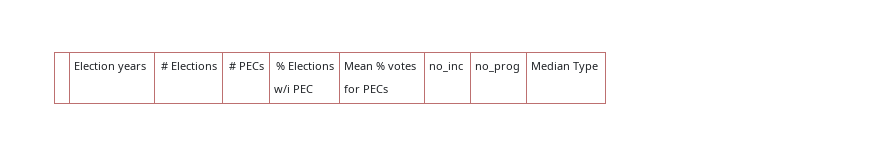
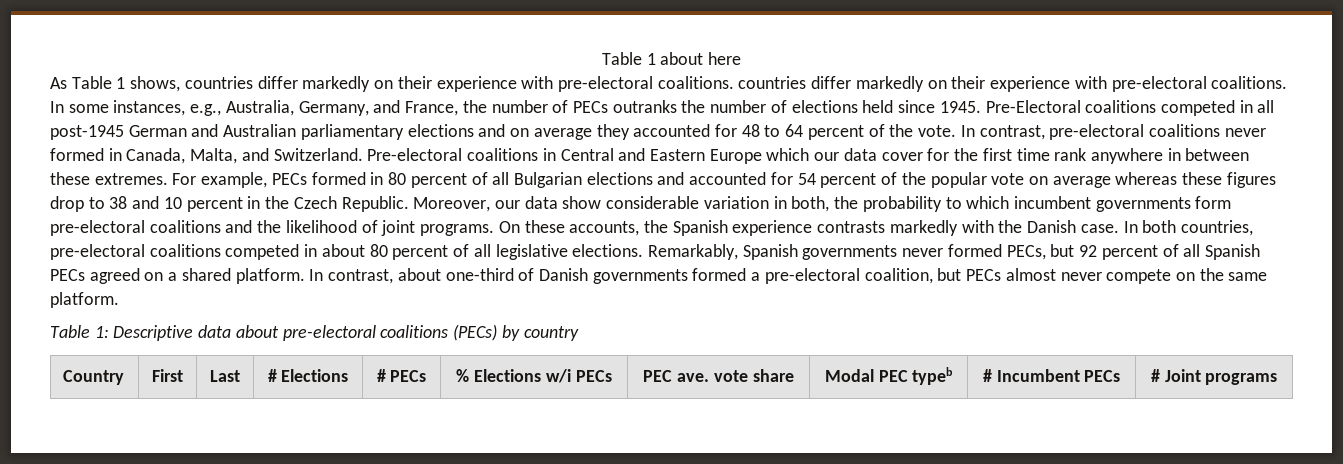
[74,62,147,73] | Election years -> [601,52,742,65] [50,76,1288,92] [50,100,1275,116] [50,124,1266,140] [50,148,1250,164] [50,172,1276,188] [50,196,1232,212] [50,220,1253,236] [50,244,1260,260] [50,268,1268,284] [50,292,119,308] [50,324,579,341] [62,370,124,385] [152,369,183,382] [210,370,240,382] Table 1 about here // As Table 1 shows, countries differ markedly on their experience with pre-electoral coalitions. countries differ markedly on their experience with pre-electoral coalitions. In some instances, e.g., Australia, Germany, and France, the number of PECs outranks the number of elections held since 1945. Pre-Electoral coalitions competed in all post-1945 German and Australian parliamentary elections and on average they accounted for 48 to 64 percent of the vote. In contrast, pre-electoral coalitions never formed in Canada, Malta, and Switzerland. Pre-electoral coalitions in Central and Eastern Europe which our data cover for the first time rank anywhere in between these extremes. For example, PECs formed in 80 percent of all Bulgarian elections and accounted for 54 percent of the popular vote on average whereas these figures drop to 38 and 10 percent in the Czech Republic. Moreover, our data show considerable variation in both, the probability to which incumbent governments form pre-electoral coalitions and the likelihood of joint programs. On these accounts, the Spanish experience contrasts markedly with the Danish case. In both countries, pre-electoral coalitions competed in about 80 percent of all legislative elections. Remarkably, Spanish governments never formed PECs, but 92 percent of all Spanish PECs agreed on a shared platform. In contrast, about one-third of Danish governments formed a pre-electoral coalition, but PECs almost never compete on the same platform. // Table 1: Descriptive data about pre-electoral coalitions (PECs) by country // Country | First | Last
[274,85,314,93] [344,62,417,70] [344,85,389,93] [429,62,464,72] [475,64,521,73] [531,62,599,73] // w/i PEC | Mean % votes // for PECs | no_inc | no_prog | Median Type -> [545,369,612,383] [643,369,794,382] [824,367,954,385] [982,369,1121,382] [1150,369,1278,385] w/i PECs | PEC ave. vote share | Modal PEC typeb | # Incumbent PECs | # Joint programs

